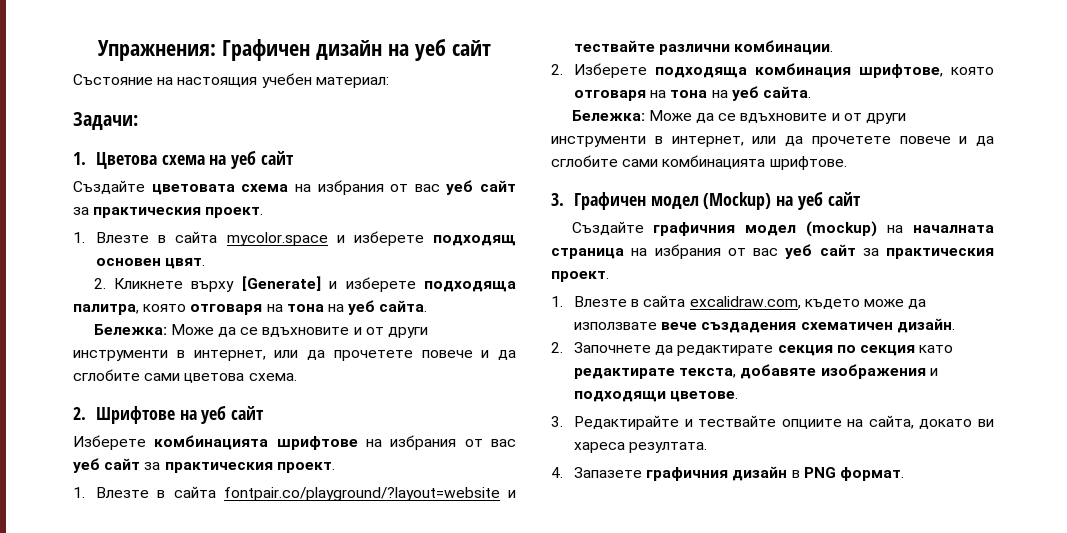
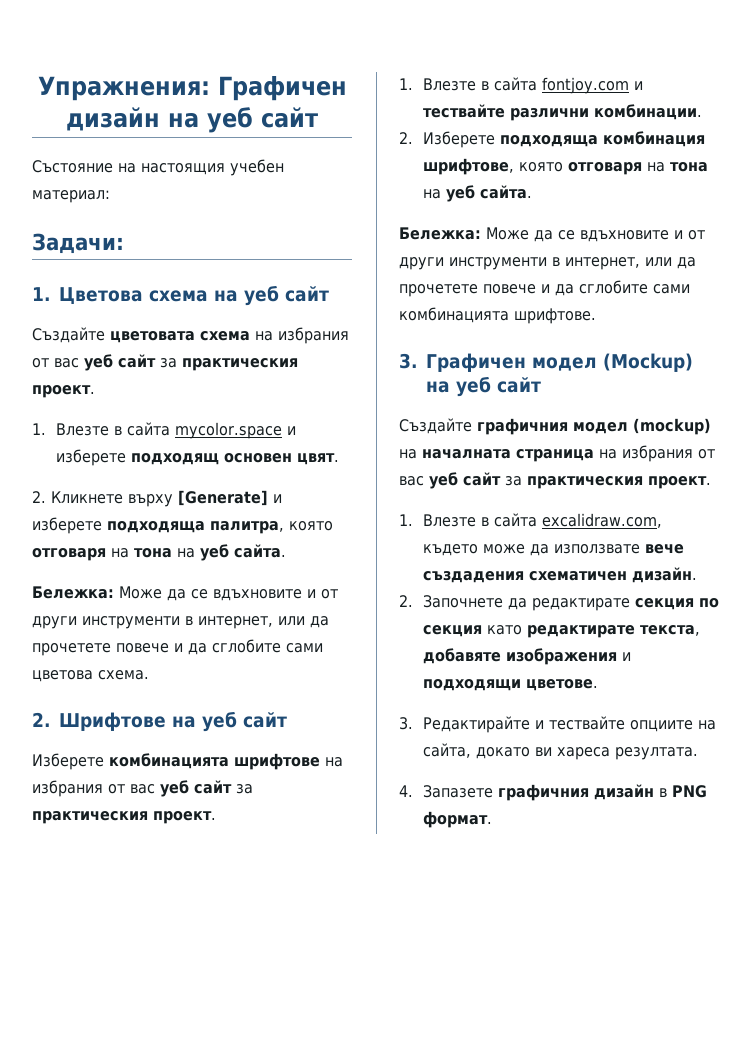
[223,487,500,501] fontpair.co/playground/?layout=website -> [541,77,629,94] fontjoy.com

